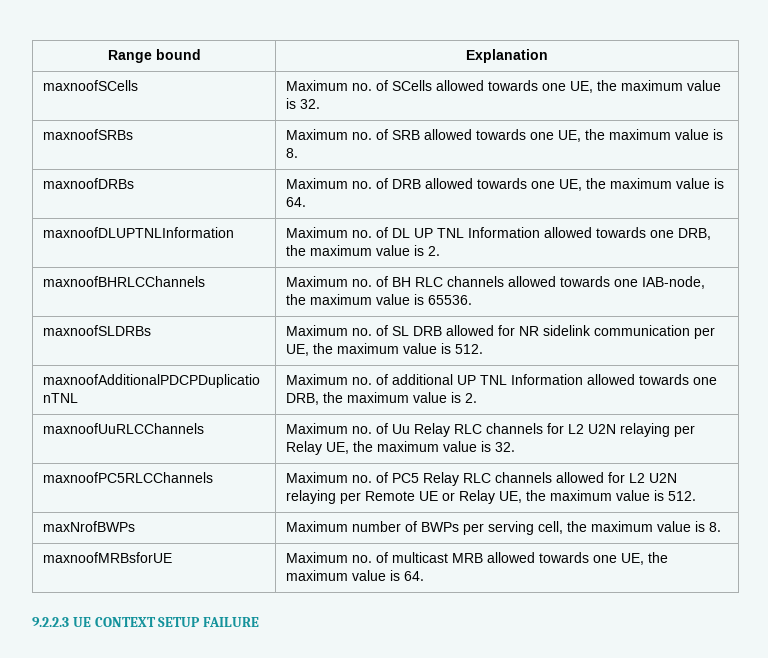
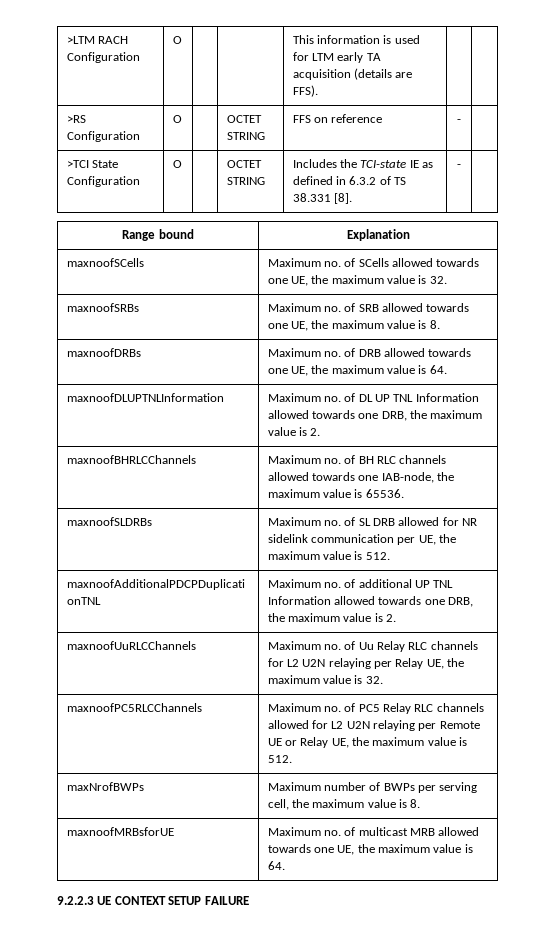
(107, 56) none -> [66,36,128,44] [66,52,140,63] [172,36,182,44] [292,35,420,44] [292,52,381,63] [292,68,413,80] [292,85,318,97] [66,115,86,123] [66,131,140,142] [172,115,182,123] [226,115,262,123] [226,132,265,140] [292,114,383,123] [457,119,461,123] [66,160,118,168] [66,176,140,187] [172,160,182,168] [226,160,262,168] [226,177,265,185] [292,159,434,168] [292,176,407,185] [292,193,352,204] [457,164,461,168] >LTM RACH Configuration | O | | | This information is used for LTM early TA acquisition (details are FFS). | | // >RS Configuration | O | | OCTET STRING | FFS on reference | - | // >TCI State Configuration | O | | OCTET STRING | Includes the TCI-state IE as defined in 6.3.2 of TS 38.331 [8]. | - | //

